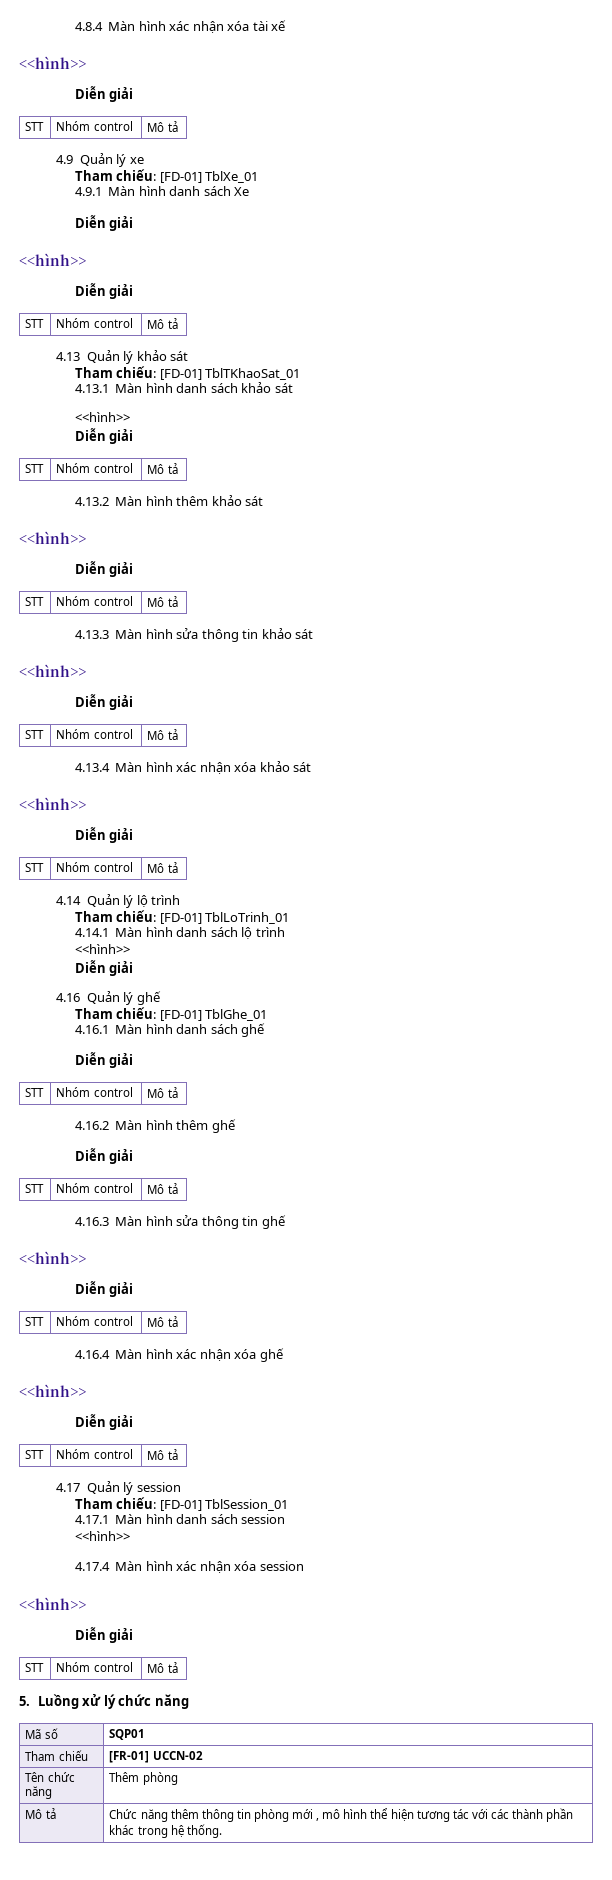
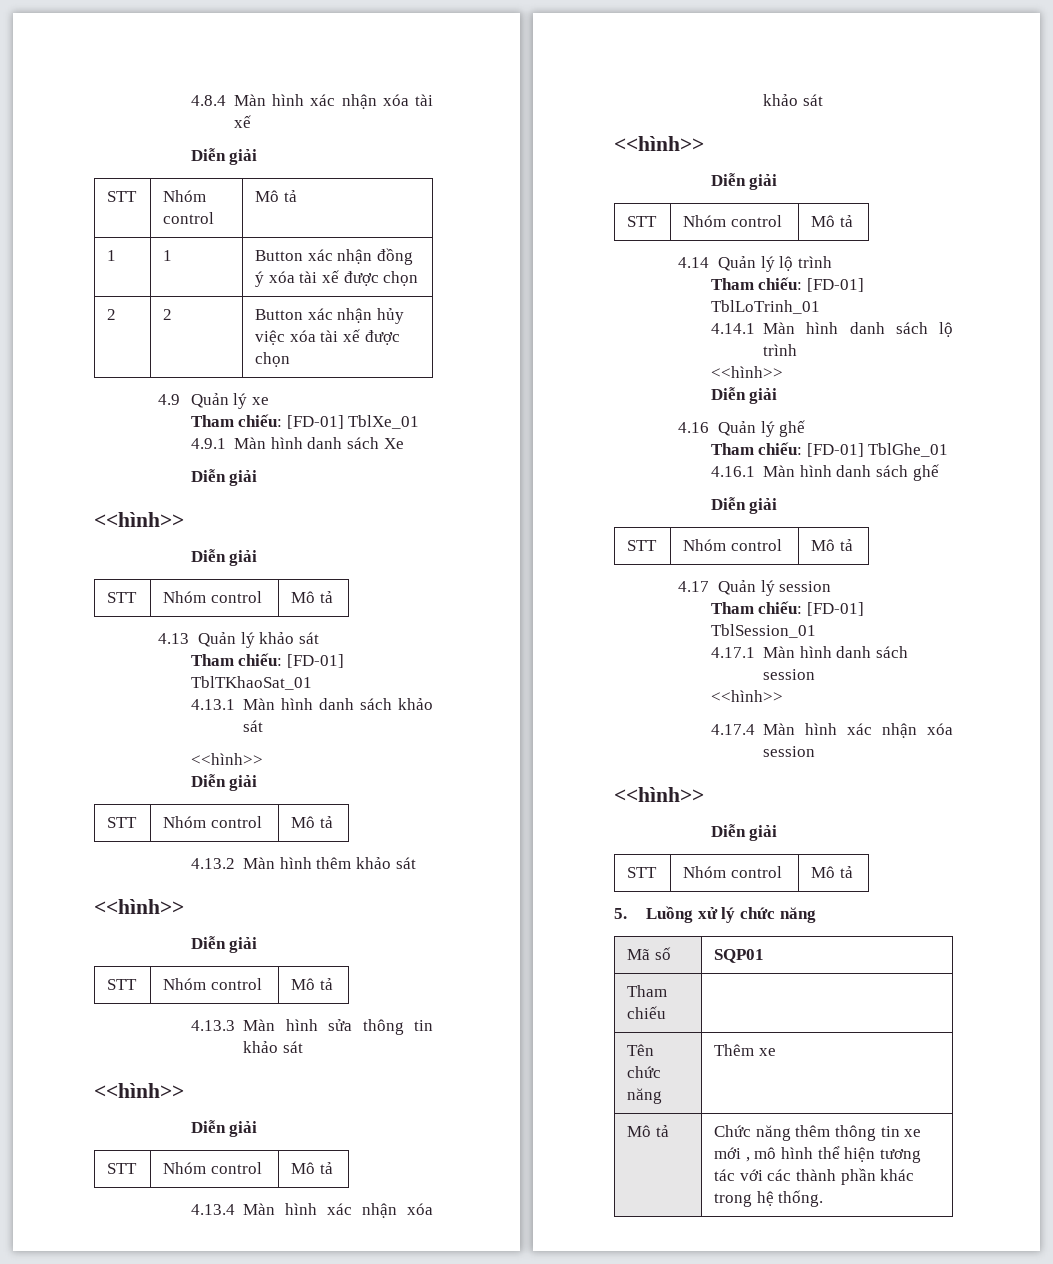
[19,56,86,69] [74,86,134,102] [25,122,45,131] [56,121,133,131] [147,121,178,132] // <<hình>> // Diễn giải // STT | Nhóm control | Mô tả -> [190,148,258,165] [107,191,138,202] [163,190,207,202] [163,212,215,224] [255,190,297,202] [107,250,117,261] [163,250,173,261] [255,248,414,265] [255,270,419,287] [107,309,117,320] [163,309,173,320] [255,308,405,324] [255,329,400,345] [255,352,291,367] // Diễn giải // STT | Nhóm control | Mô tả // 1 | 1 | Button xác nhận đồng ý xóa tài xế được chọn // 2 | 2 | Button xác nhận hủy việc xóa tài xế được chọn
[74,1119,236,1133] [74,1148,134,1164] [25,1184,45,1193] [56,1183,133,1193] [147,1183,178,1194] [74,1215,286,1229] [19,1251,86,1264] [74,1281,134,1297] [25,1317,45,1326] [56,1316,133,1326] [147,1316,178,1327] [74,1348,284,1362] [19,1384,86,1397] [74,1414,134,1430] [25,1450,45,1459] [56,1449,133,1459] [147,1449,178,1460] // 4.16.2 Màn hình thêm ghế // Diễn giải // STT | Nhóm control | Mô tả // 4.16.3 Màn hình sửa thông tin ghế // <<hình>> // Diễn giải // STT | Nhóm control | Mô tả // 4.16.4 Màn hình xác nhận xóa ghế // <<hình>> // Diễn giải // STT | Nhóm control | Mô tả -> (853, 545) none
[109,1751,203,1763] [FR-01] UCCN-02 -> (667, 1012) none
[142,1772,178,1785] phòng -> [758,1048,776,1056] xe
[253,1809,289,1822] phòng -> [904,1129,922,1137] xe

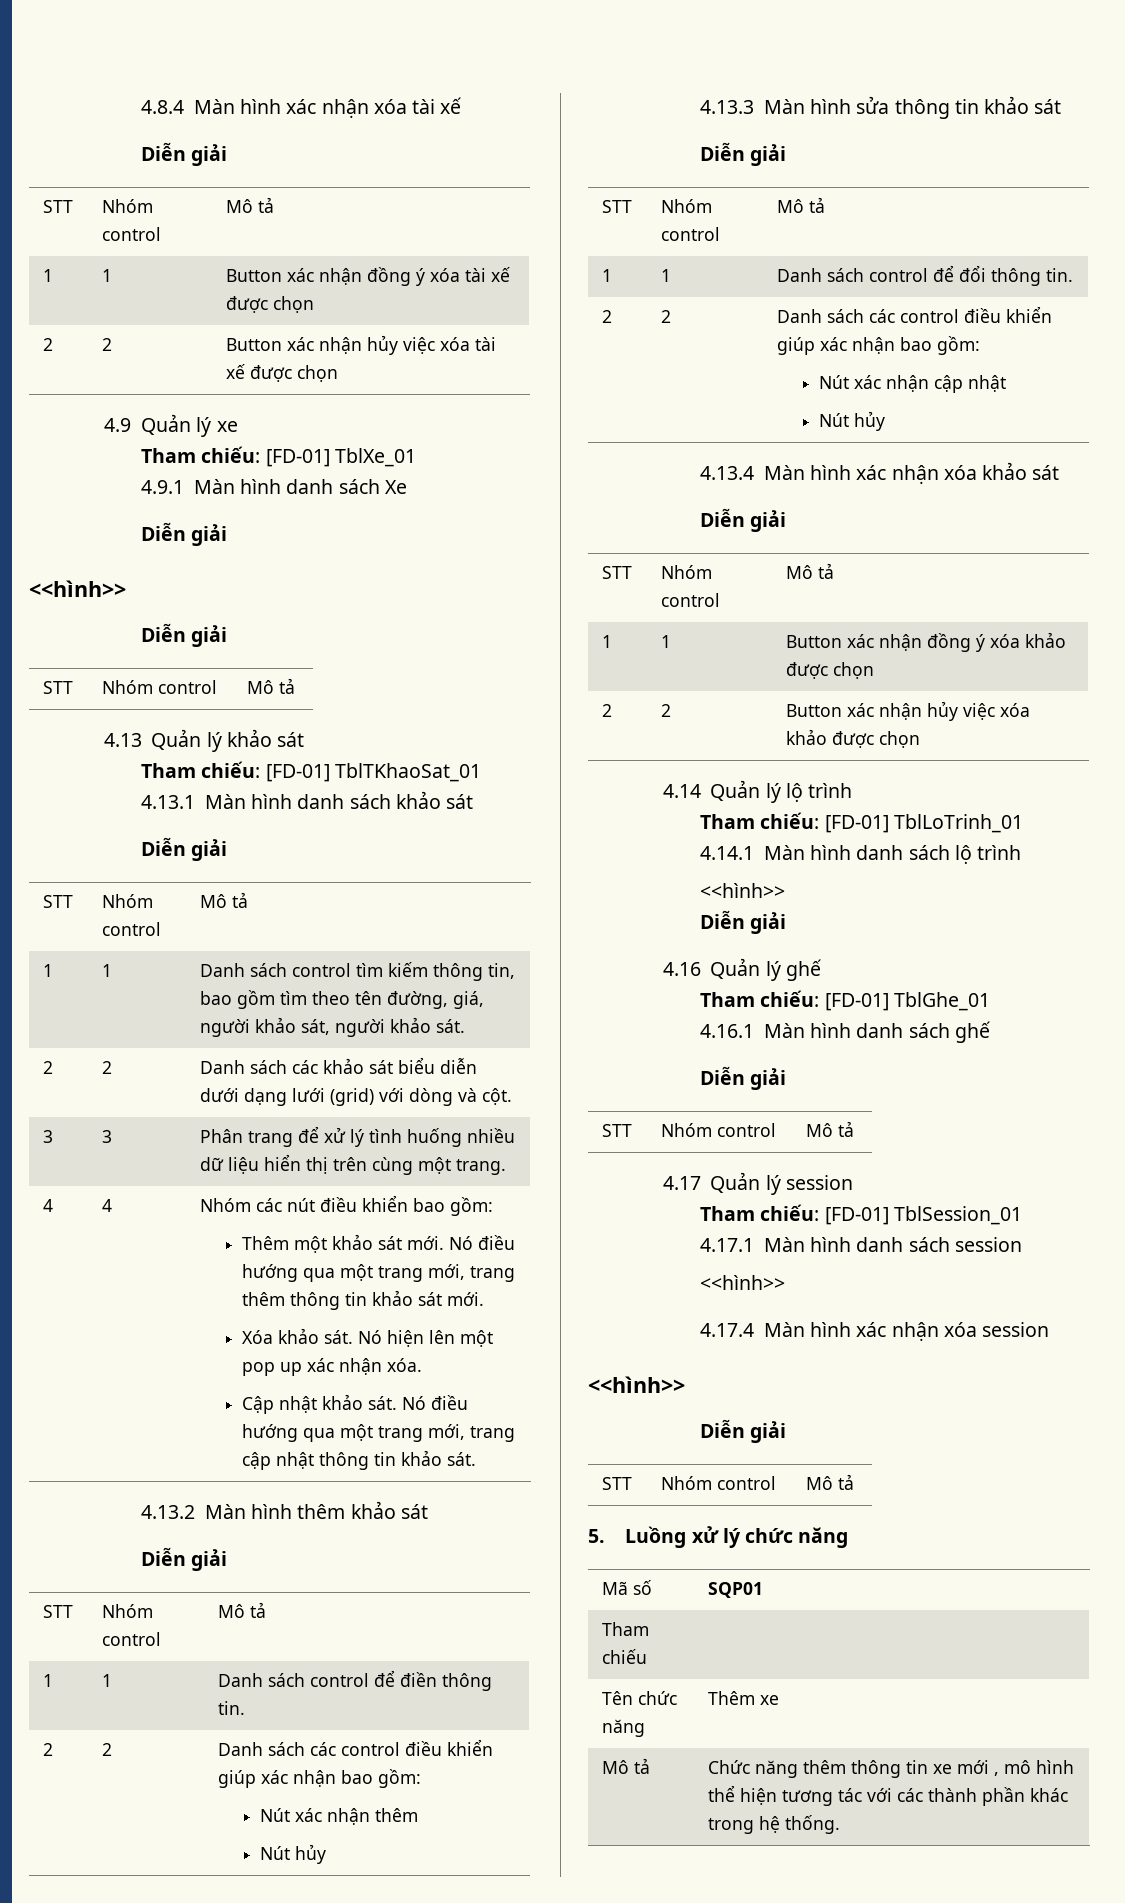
[190,753,263,765] [190,774,258,791] [107,817,138,828] [163,816,262,828] [291,816,333,828] [190,857,416,869] [94,899,184,914] [190,936,258,953] [107,979,138,990] [163,978,262,990] [291,978,333,990] [190,1019,433,1035] [243,1041,303,1053] [94,1083,184,1098] [190,1120,258,1137] [107,1163,138,1174] [163,1162,262,1174] [291,1162,333,1174] [190,1203,433,1218] [763,94,823,106] [614,136,704,151] [710,173,778,190] [627,216,658,227] [683,215,782,227] [811,215,853,227] <<hình>> // Diễn giải // STT | Nhóm control | Mô tả // 4.13.2 Màn hình thêm khảo sát // <<hình>> // Diễn giải // STT | Nhóm control | Mô tả // 4.13.3 Màn hình sửa thông tin khảo sát // <<hình>> // Diễn giải // STT | Nhóm control | Mô tả // 4.13.4 Màn hình xác nhận xóa khảo sát // <<hình>> // Diễn giải // STT | Nhóm control | Mô tả -> [141,837,228,861] [43,895,74,908] [102,894,154,908] [102,922,162,936] [200,892,249,908] [43,964,54,977] [102,964,113,977] [200,962,516,981] [200,990,485,1009] [200,1017,466,1037] [43,1061,54,1074] [102,1061,113,1074] [200,1057,478,1074] [200,1088,513,1106] [43,1130,54,1143] [102,1130,113,1143] [200,1126,516,1147] [200,1154,507,1175] [43,1199,54,1212] [102,1199,113,1212] [200,1195,494,1216] [241,1234,515,1253] [241,1264,515,1282] [241,1290,484,1310] [241,1328,493,1347] [241,1358,422,1376] [241,1394,468,1414] [241,1424,515,1442] [241,1450,476,1470] [141,1501,428,1519] [141,1547,228,1571] [43,1605,74,1618] [102,1604,154,1618] [102,1632,162,1646] [218,1602,267,1618] [43,1674,54,1687] [102,1674,113,1687] [218,1670,493,1691] [218,1701,246,1715] [43,1743,54,1756] [102,1743,113,1756] [218,1739,494,1756] [218,1769,422,1788] [259,1808,418,1825] [259,1844,326,1864] [700,96,1062,119] [700,142,787,166] [602,200,633,213] [661,199,713,213] [661,227,721,241] [777,197,826,213] [602,269,613,282] [661,269,672,282] [777,265,1074,286] [602,310,613,323] [661,310,672,323] [777,306,1053,323] [777,336,981,355] [818,375,1006,393] [818,411,885,431] [700,462,1060,484] [700,508,787,532] [602,566,633,579] [661,565,713,579] [661,593,721,607] [786,563,835,579] [602,635,613,648] [661,635,672,648] [786,632,1067,652] [786,662,875,679] [602,704,613,717] [661,704,672,717] [786,701,1031,721] [786,729,921,748] Diễn giải // STT | Nhóm control | Mô tả // 1 | 1 | Danh sách control tìm kiếm thông tin, bao gồm tìm theo tên đường, giá, người khảo sát, người khảo sát. // 2 | 2 | Danh sách các khảo sát biểu diễn dưới dạng lưới (grid) với dòng và cột. // 3 | 3 | Phân trang để xử lý tình huống nhiều dữ liệu hiển thị trên cùng một trang. // 4 | 4 | Nhóm các nút điều khiển bao gồm: // Thêm một khảo sát mới. Nó điều hướng qua một trang mới, trang thêm thông tin khảo sát mới. // Xóa khảo sát. Nó hiện lên một pop up xác nhận xóa. // Cập nhật khảo sát. Nó điều hướng qua một trang mới, trang cập nhật thông tin khảo sát. // 4.13.2 Màn hình thêm khảo sát // Diễn giải // STT | Nhóm control | Mô tả // 1 | 1 | Danh sách control để điền thông tin. // 2 | 2 | Danh sách các control điều khiển giúp xác nhận bao gồm: // Nút xác nhận thêm // Nút hủy // 4.13.3 Màn hình sửa thông tin khảo sát // Diễn giải // STT | Nhóm control | Mô tả // 1 | 1 | Danh sách control để đổi thông tin. // 2 | 2 | Danh sách các control điều khiển giúp xác nhận bao gồm: // Nút xác nhận cập nhật // Nút hủy // 4.13.4 Màn hình xác nhận xóa khảo sát // Diễn giải // STT | Nhóm control | Mô tả // 1 | 1 | Button xác nhận đồng ý xóa khảo được chọn // 2 | 2 | Button xác nhận hủy việc xóa khảo được chọn

